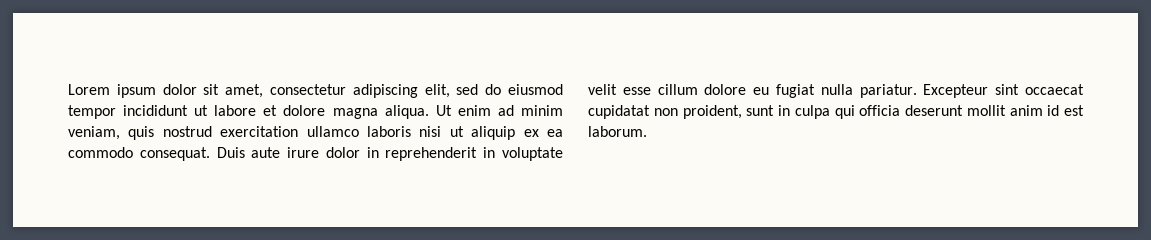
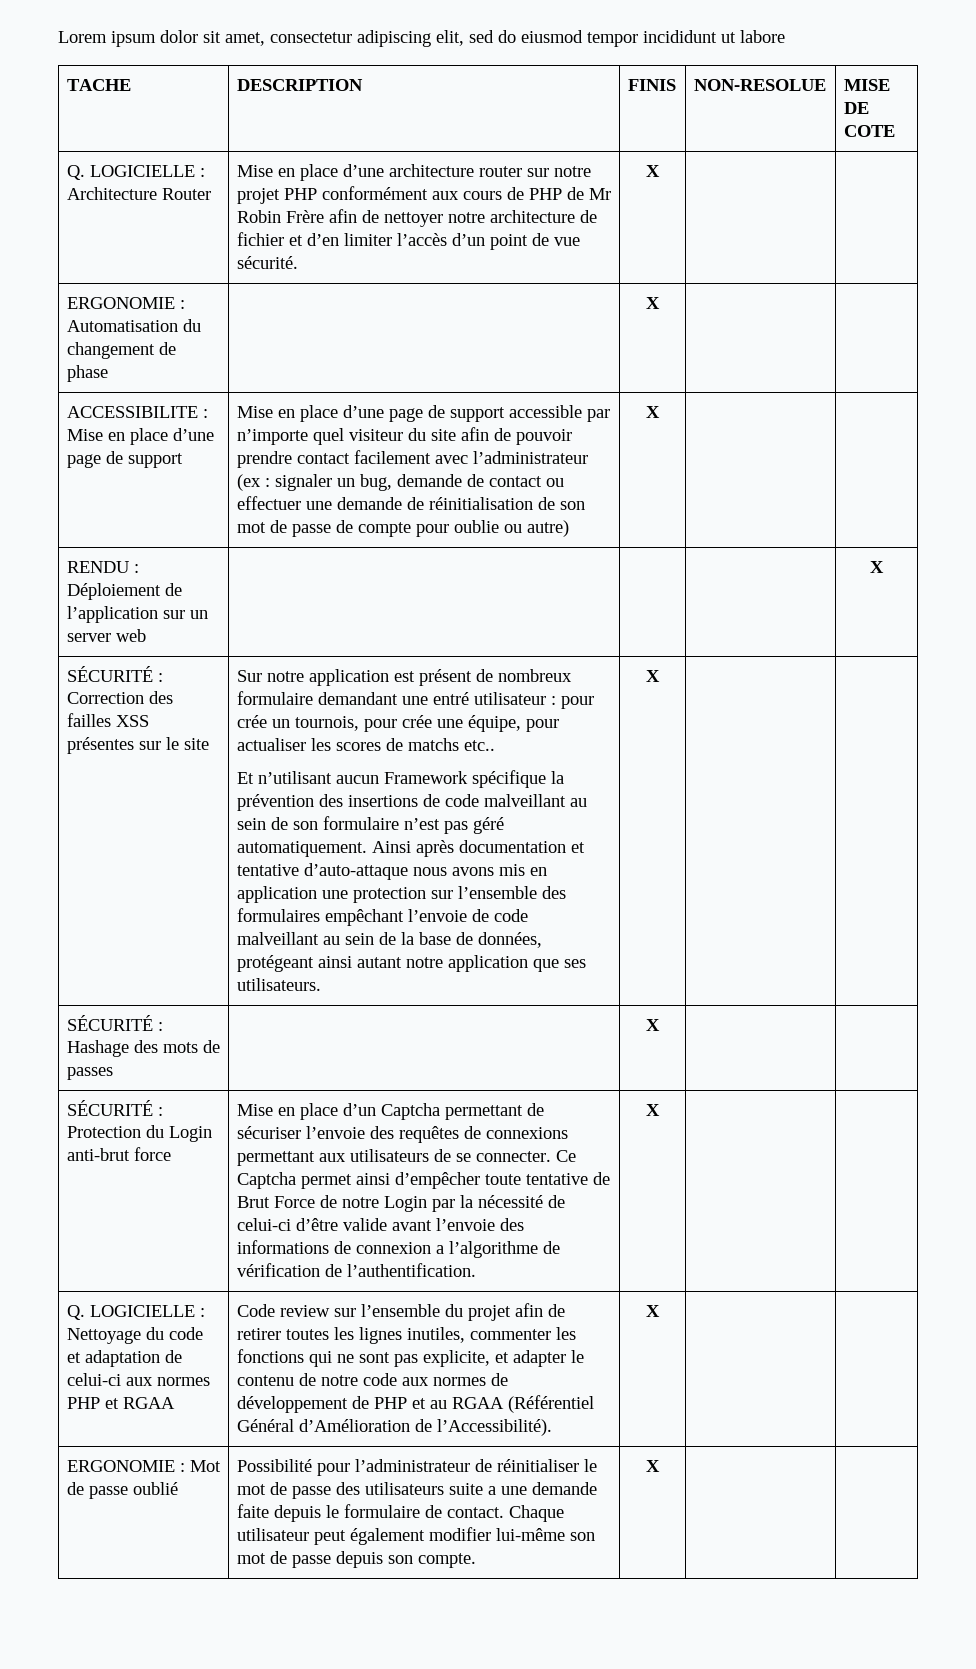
[263,105,563,119] [68,126,563,140] [68,147,563,161] [588,84,1084,98] [588,105,1084,119] [588,126,647,137] et dolore magna aliqua. Ut enim ad minim veniam, quis nostrud exercitation ullamco laboris nisi ut aliquip ex ea commodo consequat. Duis aute irure dolor in reprehenderit in voluptate velit esse cillum dolore eu fugiat nulla pariatur. Excepteur sint occaecat cupidatat non proident, sunt in culpa qui officia deserunt mollit anim id est laborum. -> [66,79,131,91] [236,79,363,91] [627,79,676,91] [693,79,826,91] [843,79,890,91] [843,102,869,114] [843,125,895,137] [66,165,205,180] [66,187,211,200] [236,164,591,181] [236,186,611,204] [236,209,597,227] [236,232,580,250] [236,256,298,269] [646,165,660,177] [66,297,185,309] [66,319,201,332] [66,342,176,359] [66,365,108,382] [646,297,660,309] [66,406,208,418] [66,428,214,445] [66,451,183,468] [236,405,610,422] [236,427,572,445] [236,450,588,468] [236,474,564,491] [236,496,585,510] [236,520,569,537] [646,406,660,418] [66,561,139,573] [66,583,182,600] [66,606,208,623] [66,629,146,642] [870,561,884,573] [66,666,163,682] [66,691,173,704] [66,713,149,727] [66,737,209,754] [236,669,572,686] [236,691,594,709] [236,715,559,732] [236,738,495,751] [236,770,564,788] [236,794,587,811] [236,816,504,834] [236,840,585,857] [236,863,547,880] [236,886,566,903] [236,908,528,926] [236,932,542,948] [236,955,586,972] [236,978,321,991] [646,670,660,682] [66,1015,163,1031] [66,1040,220,1057] [66,1067,113,1080] [646,1019,660,1031] [66,1100,163,1116] [66,1125,212,1142] [66,1147,171,1161] [236,1103,544,1120] [236,1126,568,1143] [236,1149,576,1166] [236,1172,610,1189] [236,1195,565,1212] [236,1218,524,1231] [236,1240,560,1258] [236,1263,476,1277] [646,1104,660,1116] [66,1305,205,1320] [66,1327,203,1344] [66,1350,182,1367] [66,1373,210,1386] [66,1397,175,1409] [236,1303,565,1321] [236,1327,576,1344] [236,1349,584,1367] [236,1373,508,1386] [236,1395,594,1413] [236,1419,552,1436] [646,1305,660,1317] [66,1460,221,1472] [66,1482,178,1499] [236,1459,597,1476] [236,1482,597,1499] [236,1504,564,1522] [236,1527,595,1545] [236,1551,476,1568] [646,1460,660,1472] // TACHE | DESCRIPTION | FINIS | NON-RESOLUE | MISE DE COTE // Q. LOGICIELLE : Architecture Router | Mise en place d’une architecture router sur notre projet PHP conformément aux cours de PHP de Mr Robin Frère afin de nettoyer notre architecture de fichier et d’en limiter l’accès d’un point de vue sécurité. | X | | // ERGONOMIE : Automatisation du changement de phase | | X | | // ACCESSIBILITE : Mise en place d’une page de support | Mise en place d’une page de support accessible par n’importe quel visiteur du site afin de pouvoir prendre contact facilement avec l’administrateur (ex : signaler un bug, demande de contact ou effectuer une demande de réinitialisation de son mot de passe de compte pour oublie ou autre) | X | | // RENDU : Déploiement de l’application sur un server web | | | | X // SÉCURITÉ : Correction des failles XSS présentes sur le site | Sur notre application est présent de nombreux formulaire demandant une entré utilisateur : pour crée un tournois, pour crée une équipe, pour actualiser les scores de matchs etc.. // Et n’utilisant aucun Framework spécifique la prévention des insertions de code malveillant au sein de son formulaire n’est pas géré automatiquement. Ainsi après documentation et tentative d’auto-attaque nous avons mis en application une protection sur l’ensemble des formulaires empêchant l’envoie de code malveillant au sein de la base de données, protégeant ainsi autant notre application que ses utilisateurs. | X | | // SÉCURITÉ : Hashage des mots de passes | | X | | // SÉCURITÉ : Protection du Login anti-brut force | Mise en place d’un Captcha permettant de sécuriser l’envoie des requêtes de connexions permettant aux utilisateurs de se connecter. Ce Captcha permet ainsi d’empêcher toute tentative de Brut Force de notre Login par la nécessité de celui-ci d’être valide avant l’envoie des informations de connexion a l’algorithme de vérification de l’authentification. | X | | // Q. LOGICIELLE : Nettoyage du code et adaptation de celui-ci aux normes PHP et RGAA | Code review sur l’ensemble du projet afin de retirer toutes les lignes inutiles, commenter les fonctions qui ne sont pas explicite, et adapter le contenu de notre code aux normes de développement de PHP et au RGAA (Référentiel Général d’Amélioration de l’Accessibilité). | X | | // ERGONOMIE : Mot de passe oublié | Possibilité pour l’administrateur de réinitialiser le mot de passe des utilisateurs suite a une demande faite depuis le formulaire de contact. Chaque utilisateur peut également modifier lui-même son mot de passe depuis son compte. | X | |

